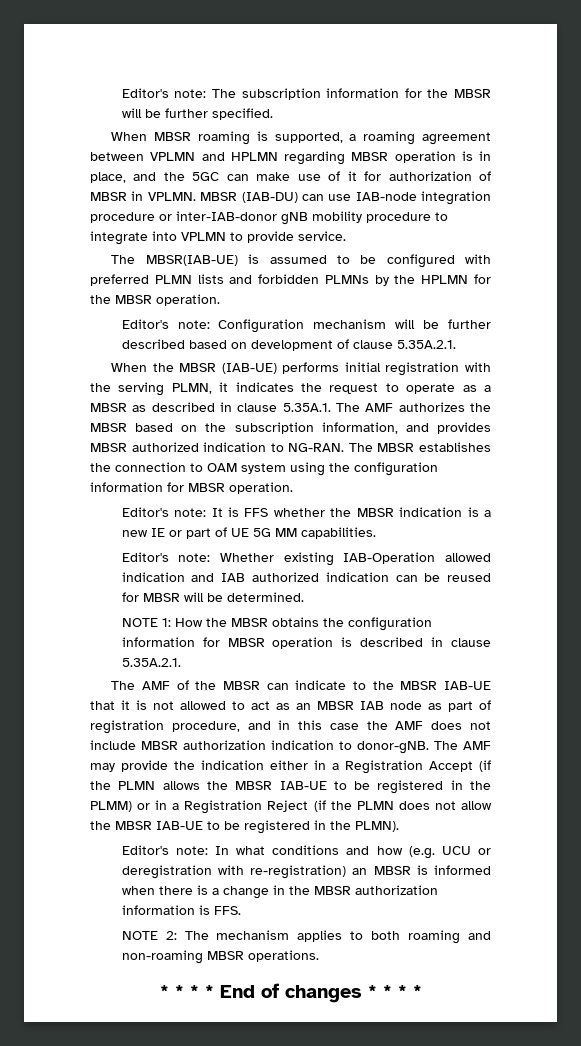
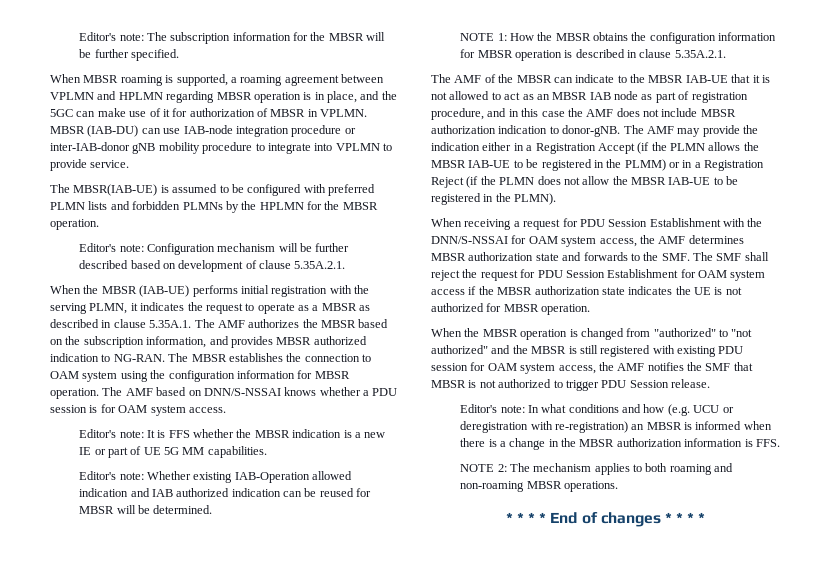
(293, 488) none -> [102,387,398,396] [50,404,226,416] The AMF based on DNN/S-NSSAI knows whether a PDU session is for OAM system access.
(399, 826) none -> [431,218,763,230] [431,235,744,247] [431,252,769,261] [431,269,766,281] [431,286,742,295] [431,303,591,315] [431,328,753,340] [431,345,744,357] [431,362,753,374] [431,379,710,391] // When receiving a request for PDU Session Establishment with the DNN/S-NSSAI for OAM system access, the AMF determines MBSR authorization state and forwards to the SMF. The SMF shall reject the request for PDU Session Establishment for OAM system access if the MBSR authorization state indicates the UE is not authorized for MBSR operation. // When the MBSR operation is changed from "authorized" to "not authorized" and the MBSR is still registered with existing PDU session for OAM system access, the AMF notifies the SMF that MBSR is not authorized to trigger PDU Session release.

